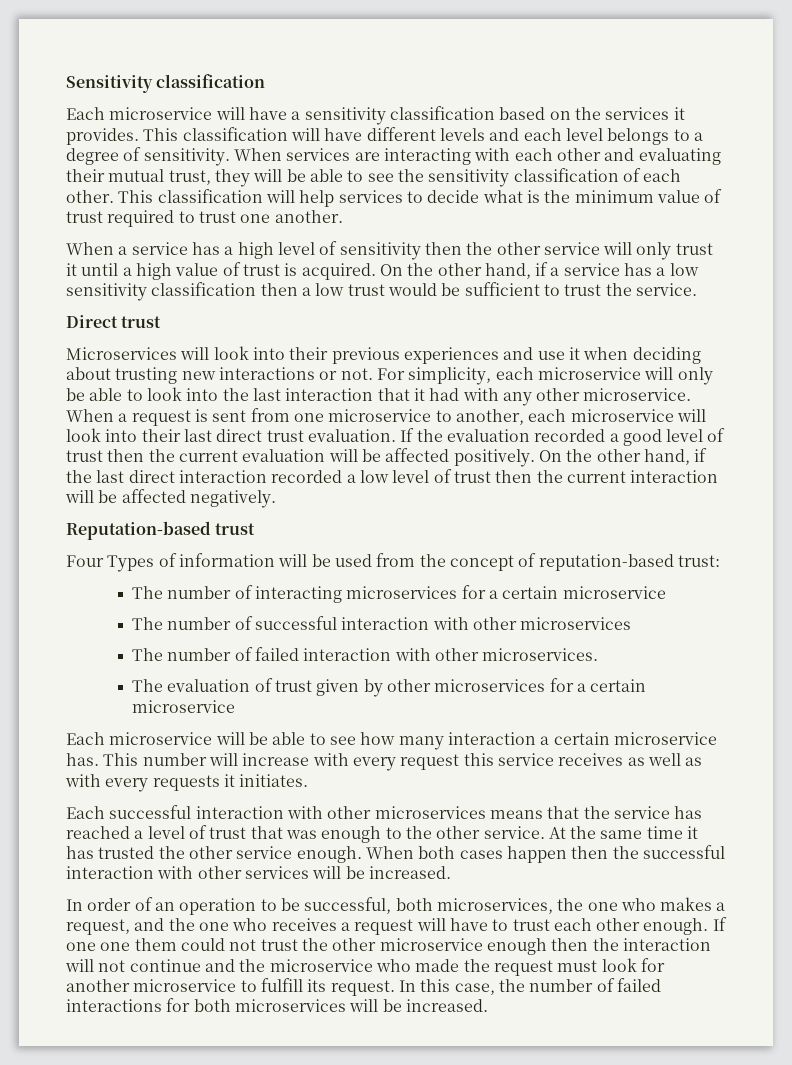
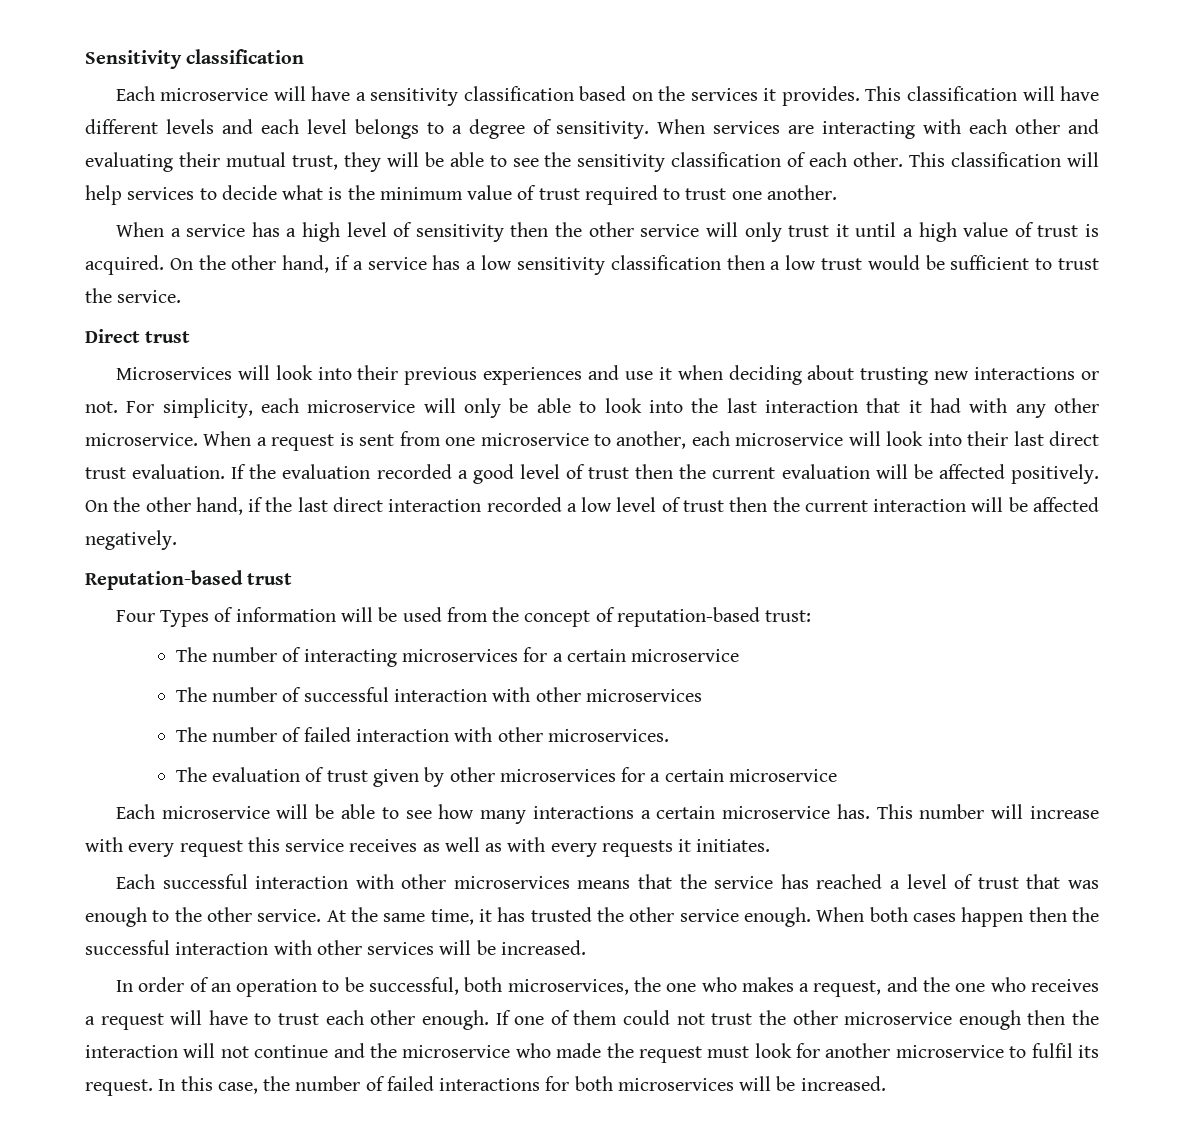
[447,732,536,745] interaction -> [532,806,634,819] interactions
[646,826,683,839] time -> [430,909,474,925] time,
[100,942,131,951] one -> [550,1010,570,1025] of
[260,978,303,992] fulfill -> [1031,1043,1073,1058] fulfil

